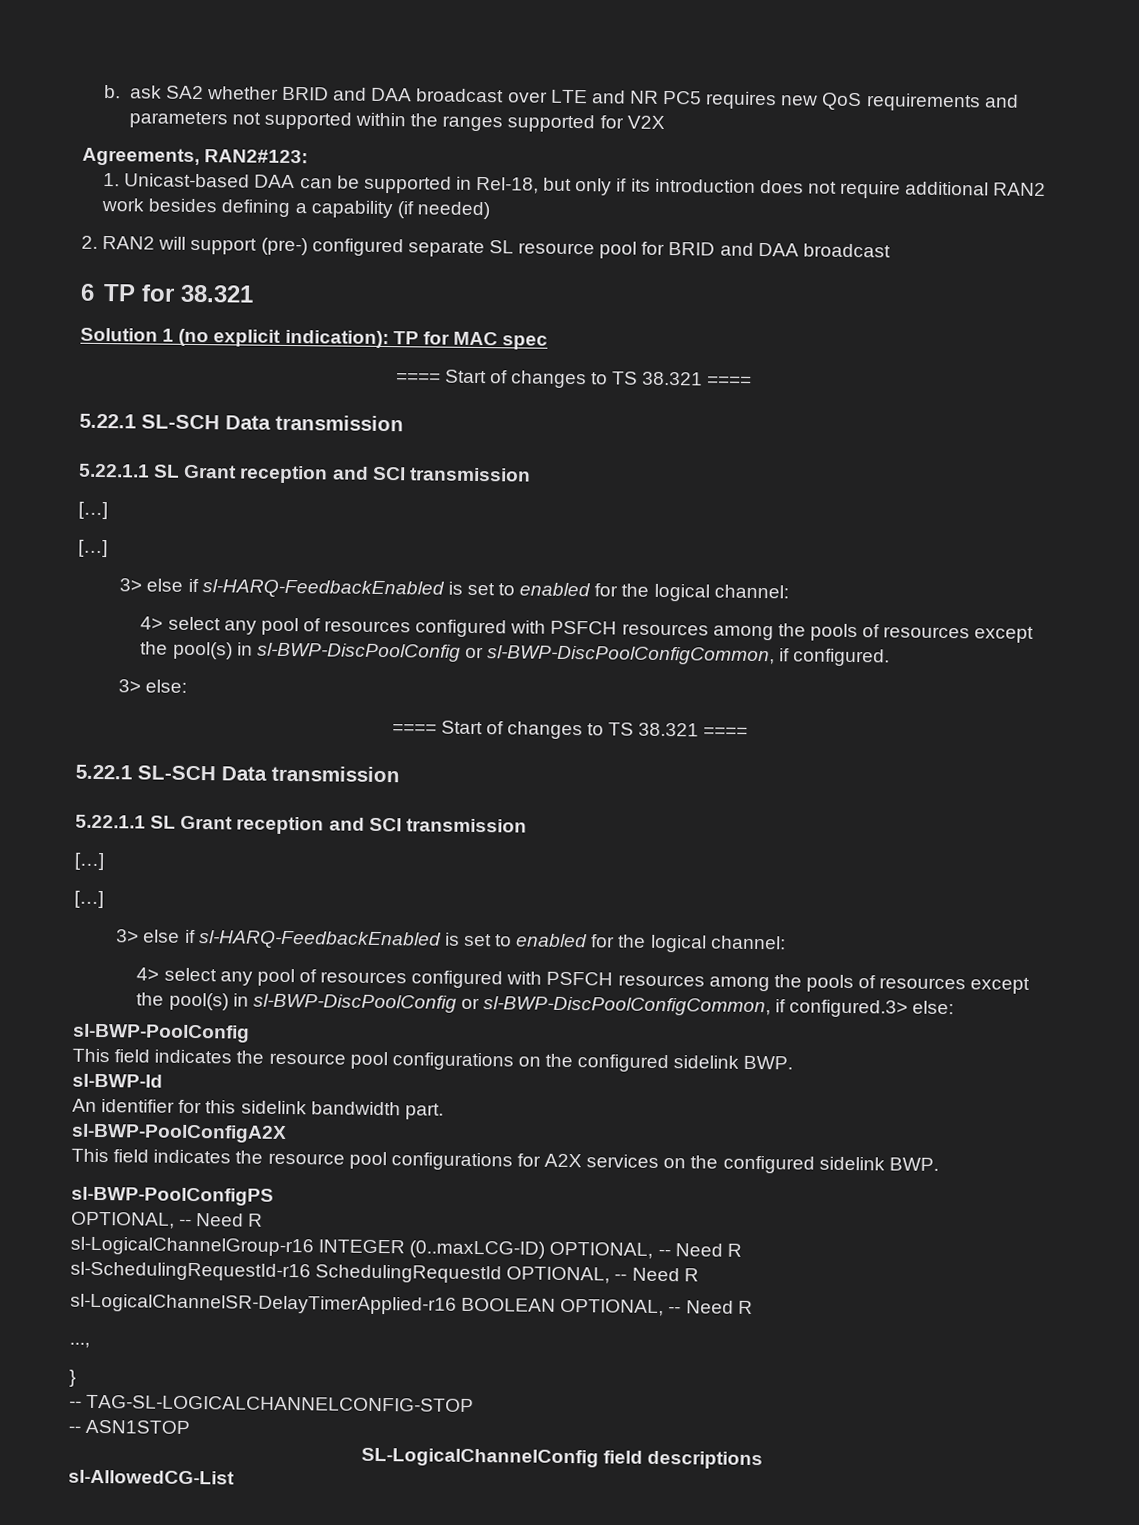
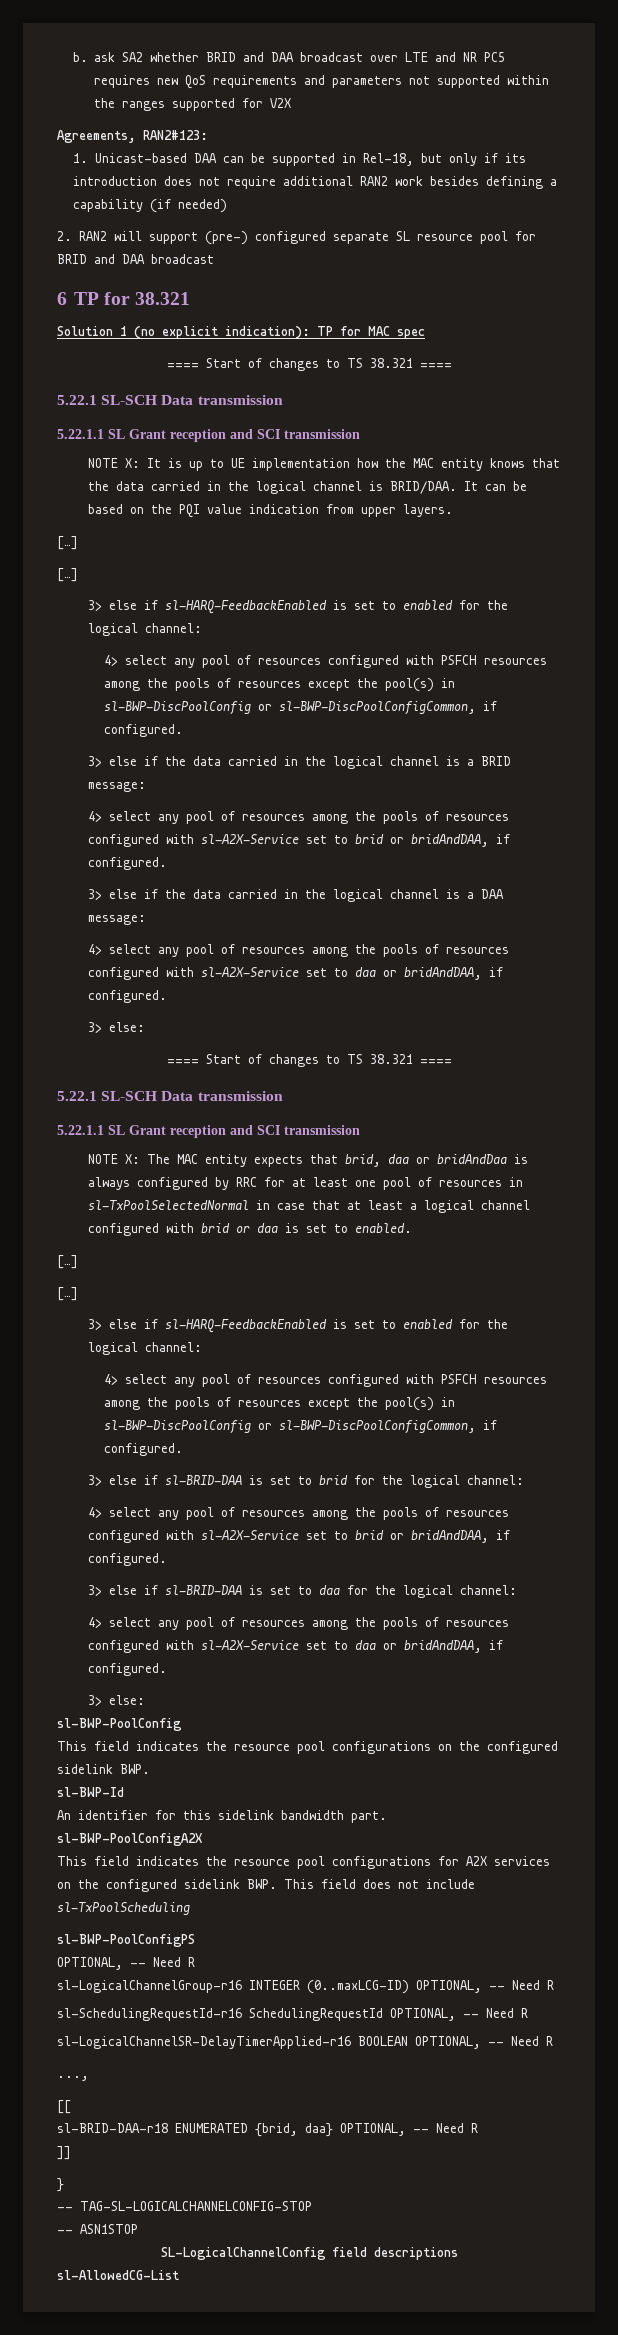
(531, 474) none -> [88,458,561,471] [88,481,528,494] [88,504,454,518] // NOTE X: It is up to UE implementation how the MAC entity knows that the data carried in the logical channel is BRID/DAA. It can be based on the PQI value indication from upper layers.
(891, 657) none -> [88,756,512,769] [88,782,147,792] [88,811,510,824] [88,834,511,847] [88,857,168,870] [88,889,505,902] [88,915,147,925] [88,944,510,957] [88,967,504,980] [88,990,168,1003] // 3> else if the data carried in the logical channel is a BRID message: // 4> select any pool of resources among the pools of resources configured with sl-A2X-Service set to brid or bridAndDAA, if configured. // 3> else if the data carried in the logical channel is a DAA message: // 4> select any pool of resources among the pools of resources configured with sl-A2X-Service set to daa or bridAndDAA, if configured.
(527, 825) none -> [88,1154,529,1167] [88,1177,524,1190] [88,1200,531,1213] [88,1223,413,1236] // NOTE X: The MAC entity expects that brid, daa or bridAndDaa is always configured by RRC for at least one pool of resources in sl-TxPoolSelectedNormal in case that at least a logical channel configured with brid or daa is set to enabled.
[789,999,909,1018] configured.3> -> [104,1443,184,1456] [88,1475,525,1488] [88,1507,510,1520] [88,1530,511,1543] [88,1553,168,1566] [88,1585,518,1598] [88,1617,510,1630] [88,1640,504,1653] [88,1663,168,1676] [88,1695,103,1706] configured. // 3> else if sl-BRID-DAA is set to brid for the logical channel: // 4> select any pool of resources among the pools of resources configured with sl-A2X-Service set to brid or bridAndDAA, if configured. // 3> else if sl-BRID-DAA is set to daa for the logical channel: // 4> select any pool of resources among the pools of resources configured with sl-A2X-Service set to daa or bridAndDAA, if configured. // 3>
(939, 1164) none -> [284,1879,475,1889] [57,1902,190,1915] This field does not include sl-TxPoolScheduling
(90, 1345) none -> [57,2100,71,2114] [57,2123,478,2137] [57,2146,71,2160] // [[ // sl-BRID-DAA-r18 ENUMERATED {brid, daa} OPTIONAL, -- Need R // ]]

